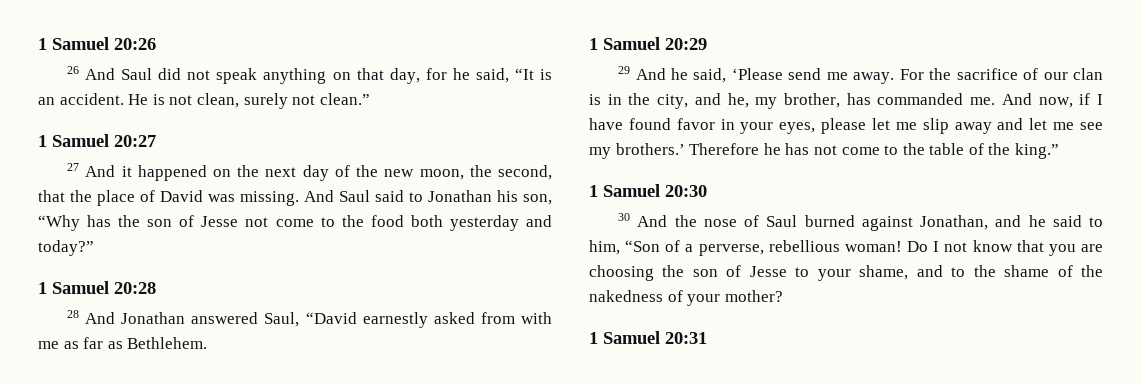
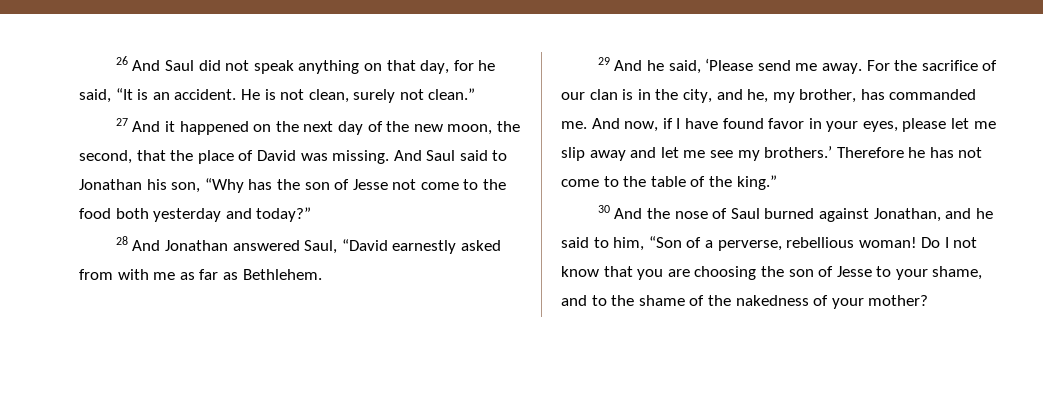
[38,37,156,50] 1 Samuel 20:26 // -> (115, 60) none
[38,134,156,147] // 1 Samuel 20:27 -> (476, 94) none
[38,281,156,294] // 1 Samuel 20:28 -> (312, 214) none
[589,37,707,50] // 1 Samuel 20:29 -> (322, 274) none
[589,184,707,197] // 1 Samuel 20:30 -> (777, 182) none
[589,331,707,344] // 1 Samuel 20:31 -> (929, 300) none

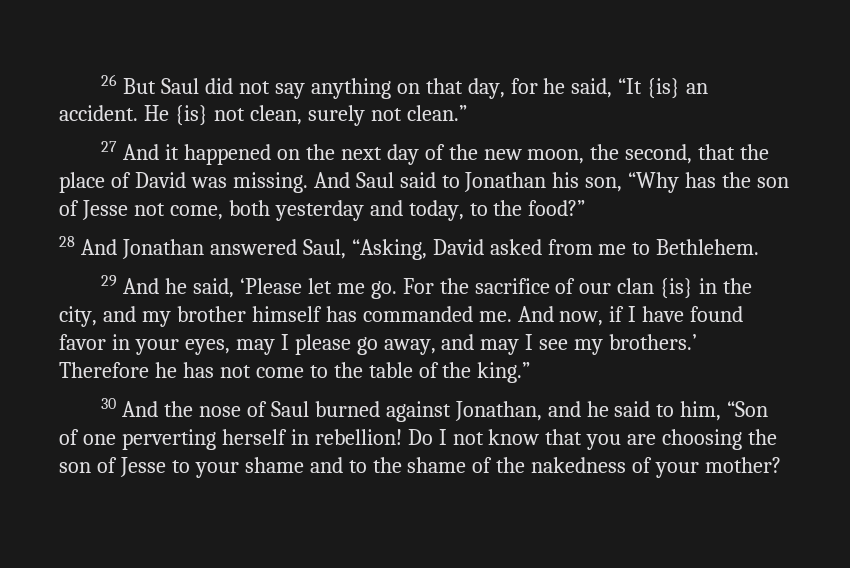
[132,60,161,71] And -> [123,78,157,94] But
[253,60,294,74] speak -> [274,83,305,99] say
[137,89,149,100] is -> [647,78,681,99] {is}
[264,89,276,100] is -> [174,105,208,126] {is}
[420,179,507,190] [79,207,312,222] come to the food both yesterday and today?” -> [169,200,586,221] come, both yesterday and today, to the food?”
[341,239,501,254] [79,269,238,280] “David earnestly asked from with me as far as -> [351,239,651,260] “Asking, David asked from me to
[757,60,862,74] send me away. -> [307,278,397,299] let me go.
[622,89,634,100] is -> [660,278,694,299] {is}
[747,89,857,103] he, my brother, -> [141,306,322,327] my brother himself
[902,118,996,132] [561,147,706,161] please let me slip away and let me -> [235,334,534,355] may I please go away, and may I
[704,237,917,251] a perverse, rebellious woman! -> [82,429,402,450] one perverting herself in rebellion!
[932,266,983,280] shame, -> [244,457,304,473] shame

